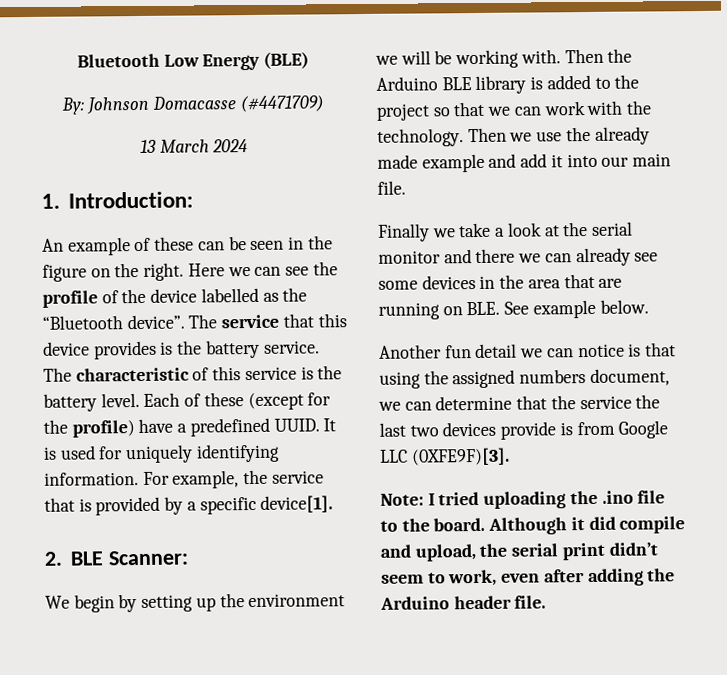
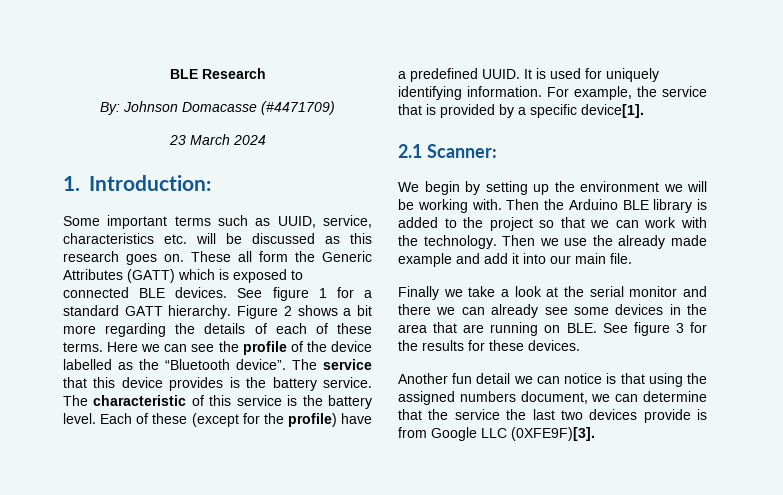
[76,51,310,71] Bluetooth Low Energy (BLE) -> [169,68,266,79] BLE Research
[139,139,157,153] 13 -> [168,135,186,145] 23
[42,235,333,256] [42,262,185,282] An example of these can be seen in the figure on the right. -> [63,215,373,229] [63,233,372,244] [63,251,372,265] [63,269,303,283] [63,287,372,301] [63,305,373,319] [63,323,372,337] [63,342,103,352] Some important terms such as UUID, service, characteristics etc. will be discussed as this research goes on. These all form the Generic Attributes (GATT) which is exposed to connected BLE devices. See figure 1 for a standard GATT hierarchy. Figure 2 shows a bit more regarding the details of each of these terms.
[44,551,104,566] 2. BLE -> [398,144,422,158] 2.1
[532,299,649,319] example below. -> [633,322,707,336] [398,340,580,351] figure 3 for the results for these devices.
[380,490,666,509] [380,516,686,535] [380,542,658,562] [381,568,676,587] [380,595,547,610] // Note: I tried uploading the .ino file to the board. Although it did compile and upload, the serial print didn’t seem to work, even after adding the Arduino header file. -> (595, 434) none

